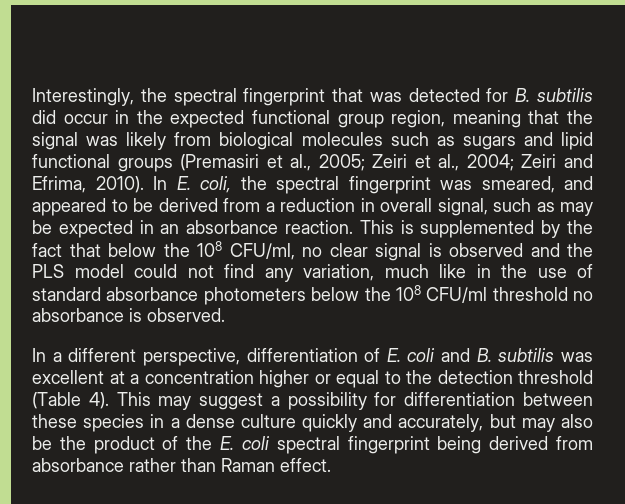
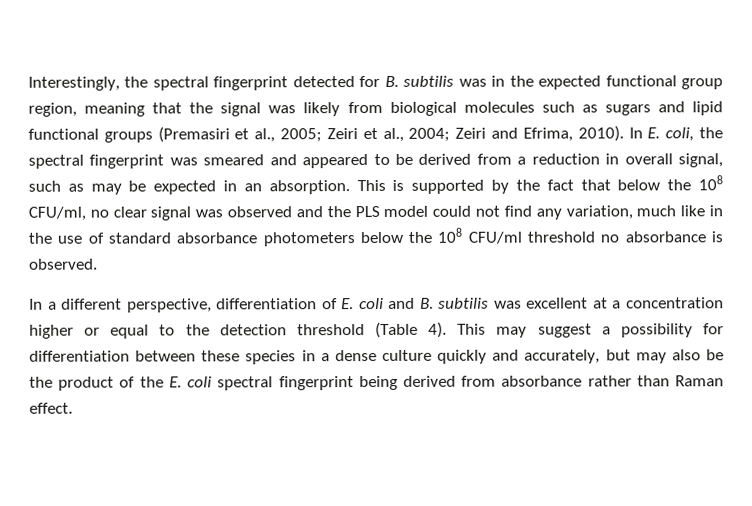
[332,88,402,102] that was -> (289, 83) none
[32,110,108,124] did occur -> [458,78,487,87] was
[481,176,555,193] smeared, -> [203,154,265,166] smeared
[186,220,353,234] absorbance reaction. -> [268,180,350,195] absorption.
[420,220,535,238] supplemented -> [411,179,485,194] supported
[428,243,442,257] is -> [195,209,224,218] was

